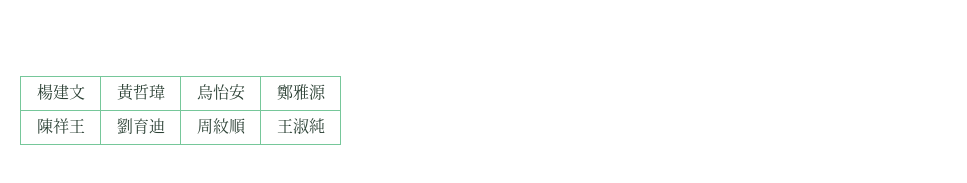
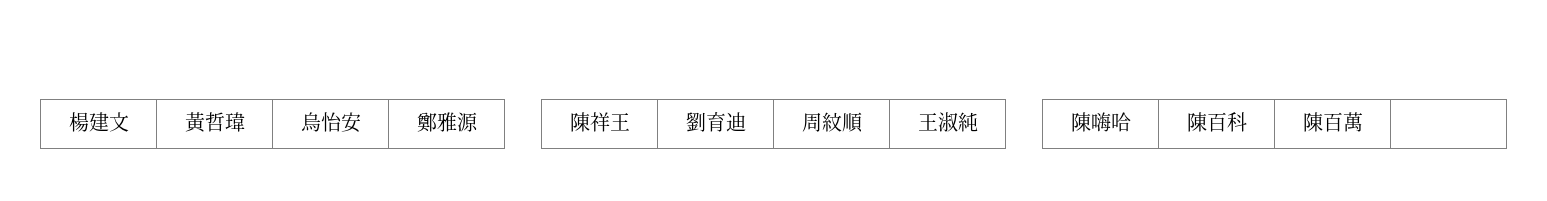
(325, 126) none -> [1070,112,1131,132] [1186,112,1247,132] [1302,112,1363,132] // 陳嗨哈 | 陳百科 | 陳百萬 |

